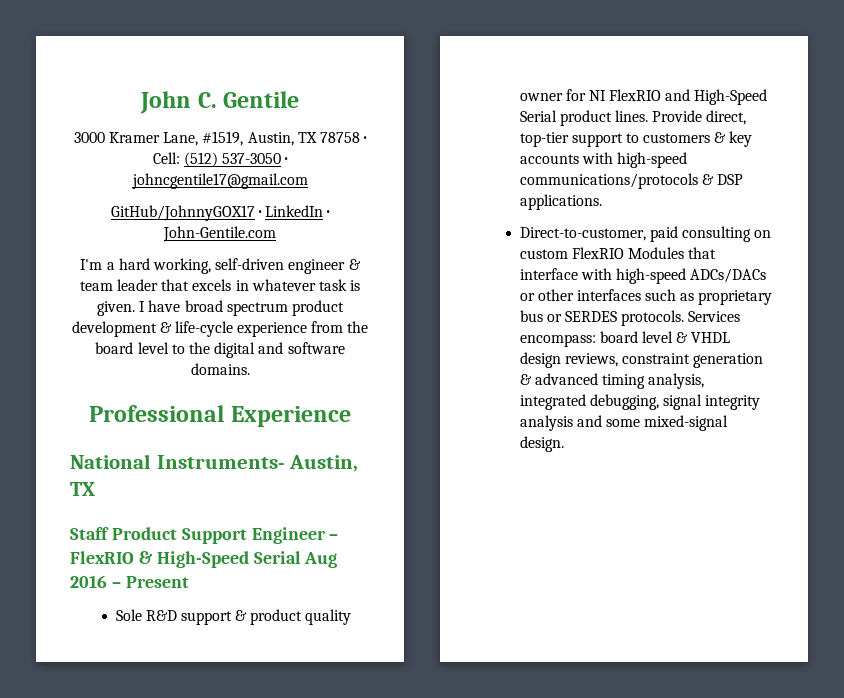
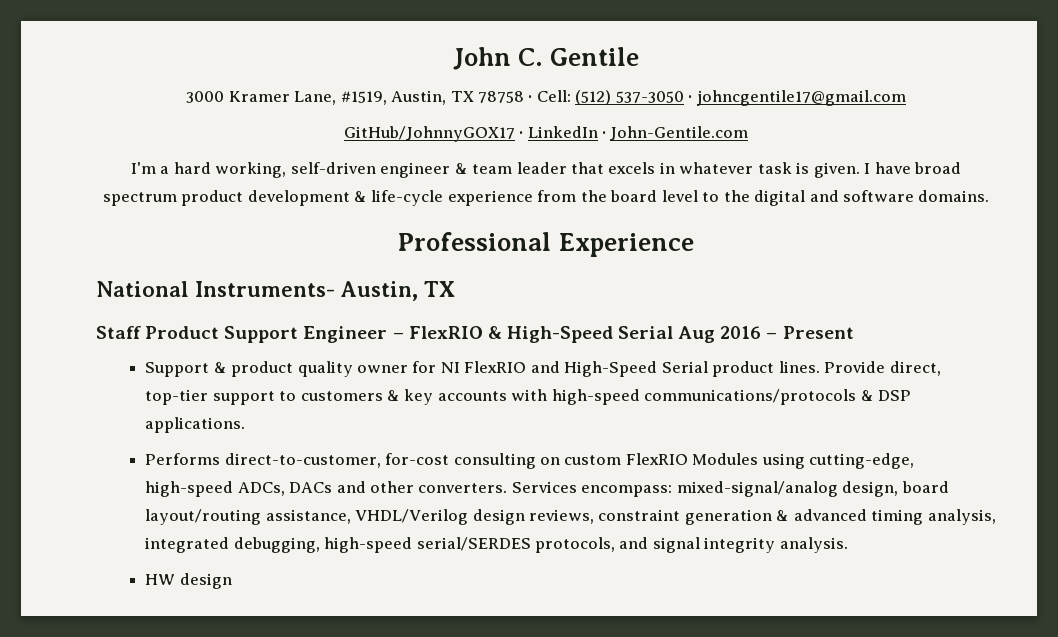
[115,609,232,625] Sole R&D support -> [145,362,210,377] Support
[519,226,678,242] Direct-to-customer, paid -> [145,453,450,468] Performs direct-to-customer, for-cost
[688,247,717,259] [519,268,767,284] [519,289,773,305] [519,310,741,326] [519,331,731,347] that interface with high-speed ADCs/DACs or other interfaces such as proprietary bus or SERDES protocols. Services encompass: board level & VHDL -> [761,453,915,469] [145,481,949,497] [145,509,469,525] using cutting-edge, high-speed ADCs, DACs and other converters. Services encompass: mixed-signal/analog design, board layout/routing assistance, VHDL/Verilog
[662,394,761,410] [519,415,729,431] [519,436,564,452] signal integrity analysis and some mixed-signal design. -> [324,537,848,553] [145,573,232,589] high-speed serial/SERDES protocols, and signal integrity analysis. // HW design

